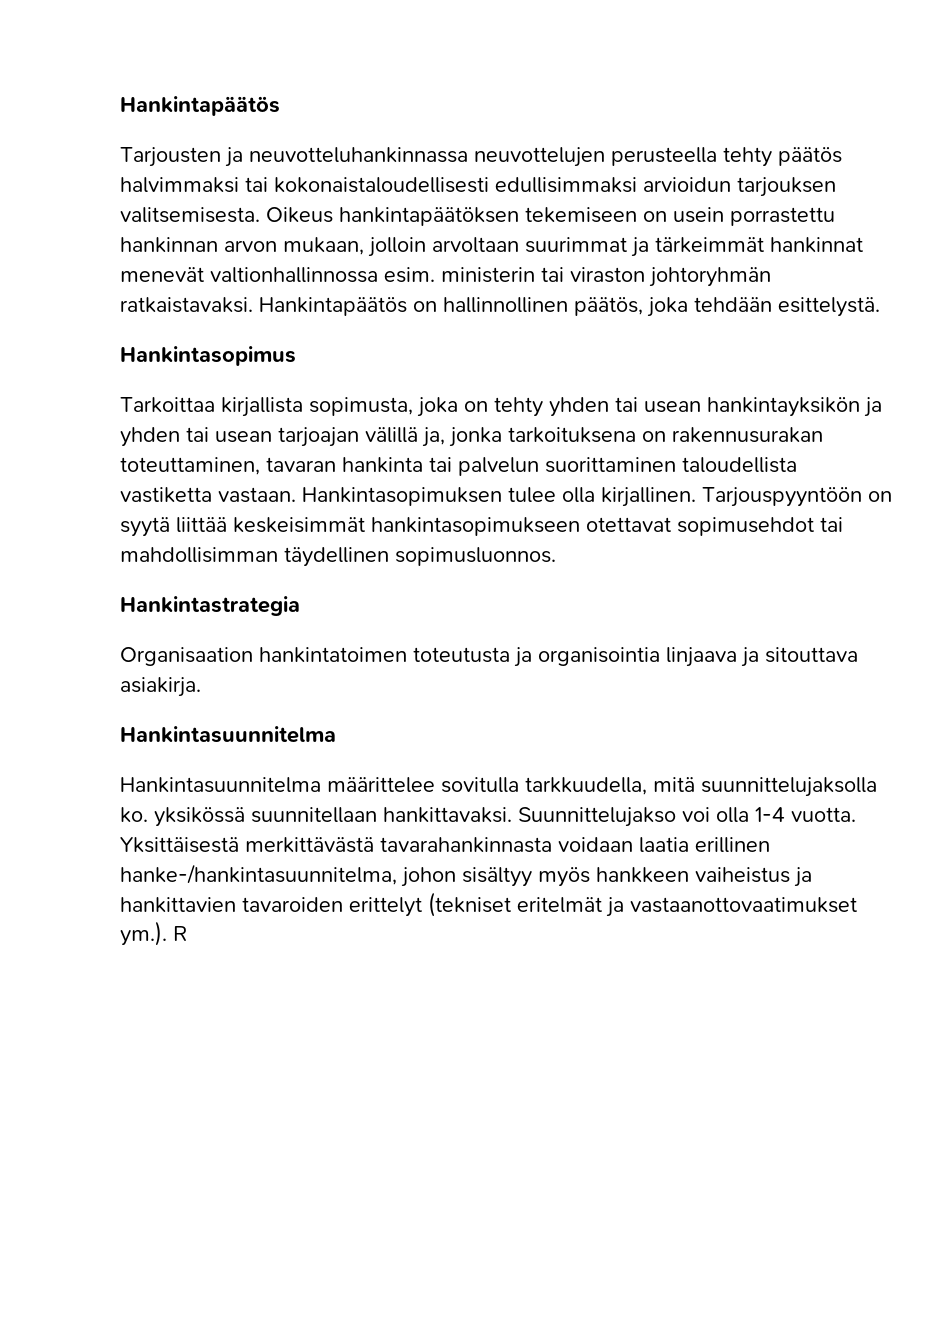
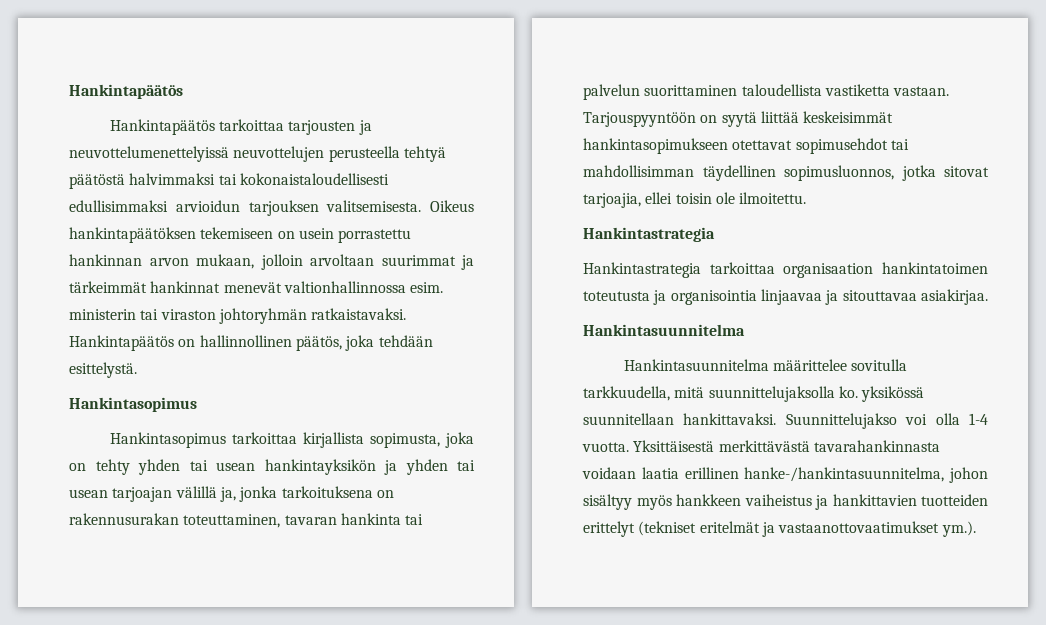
[120,147,842,167] Tarjousten ja neuvotteluhankinnassa neuvottelujen perusteella tehty päätös -> [109,119,372,135] [69,146,446,162] [69,174,125,189] Hankintapäätös tarkoittaa tarjousten ja neuvottelumenettelyissä neuvottelujen perusteella tehtyä päätöstä
[120,397,215,413] Tarkoittaa -> [109,432,297,448] Hankintasopimus tarkoittaa
[302,487,696,507] Hankintasopimuksen tulee olla kirjallinen. -> (950, 91) none
[395,547,556,566] [120,596,300,616] [120,647,858,667] [120,677,201,697] sopimusluonnos. // Hankintastrategia // Organisaation hankintatoimen toteutusta ja organisointia linjaava ja sitouttava asiakirja. -> [784,165,989,181] [583,192,807,208] [583,227,715,242] [583,262,988,278] [583,289,988,305] sopimusluonnos, jotka sitovat tarjoajia, ellei toisin ole ilmoitettu. // Hankintastrategia // Hankintastrategia tarkoittaa organisaation hankintatoimen toteutusta ja organisointia linjaavaa ja sitouttavaa asiakirjaa.
[242,897,343,912] tavaroiden -> [921,494,988,506] tuotteiden
[173,926,188,941] R -> (976, 529) none

